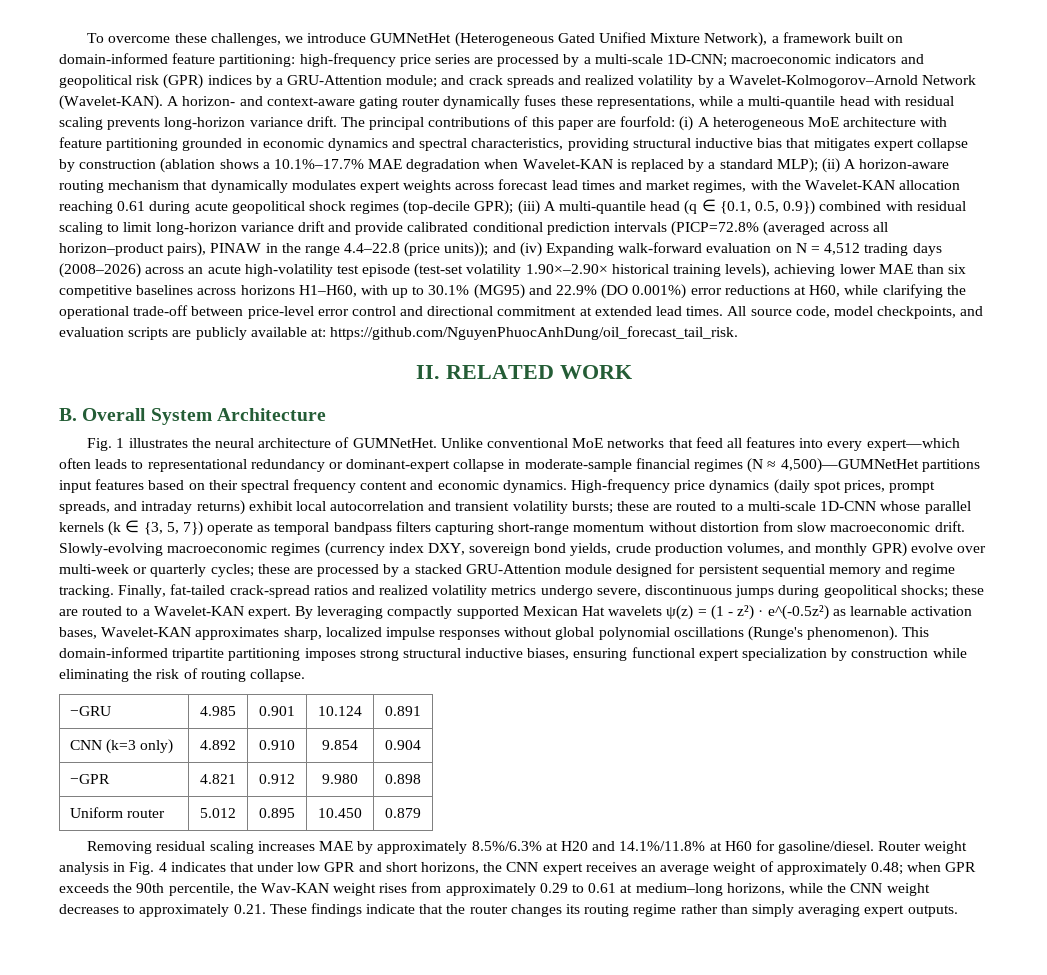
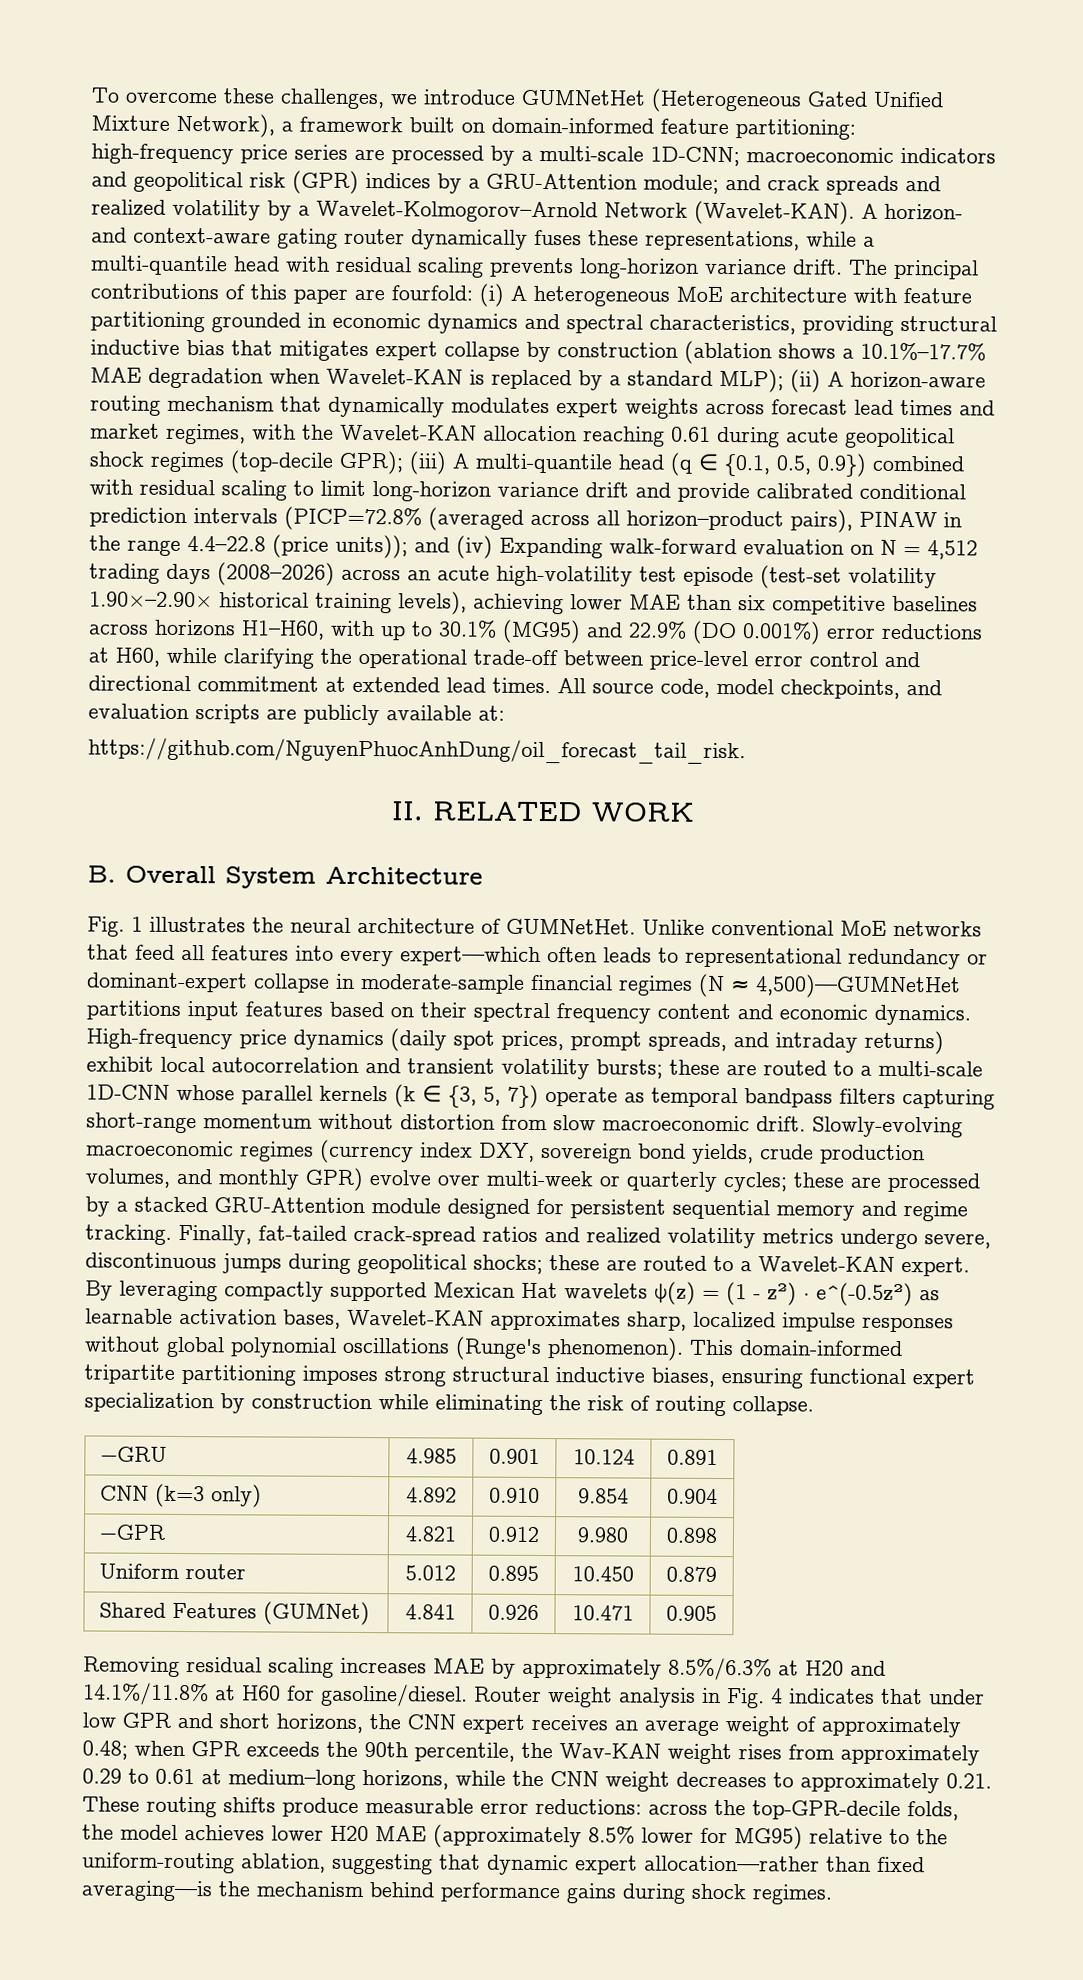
(326, 332) none -> (505, 713) //
(421, 813) none -> [99,1601,371,1626] [404,1604,456,1620] [488,1604,539,1620] [571,1605,634,1621] [666,1605,717,1621] // Shared Features (GUMNet) | 4.841 | 0.926 | 10.471 | 0.905
[310,903,958,917] findings indicate that the router changes its routing regime rather than simply averaging expert outputs. -> [146,1796,959,1821] [82,1824,948,1850] [82,1852,925,1876] [81,1880,833,1905] routing shifts produce measurable error reductions: across the top-GPR-decile folds, the model achieves lower H20 MAE (approximately 8.5% lower for MG95) relative to the uniform-routing ablation, suggesting that dynamic expert allocation—rather than fixed averaging—is the mechanism behind performance gains during shock regimes.

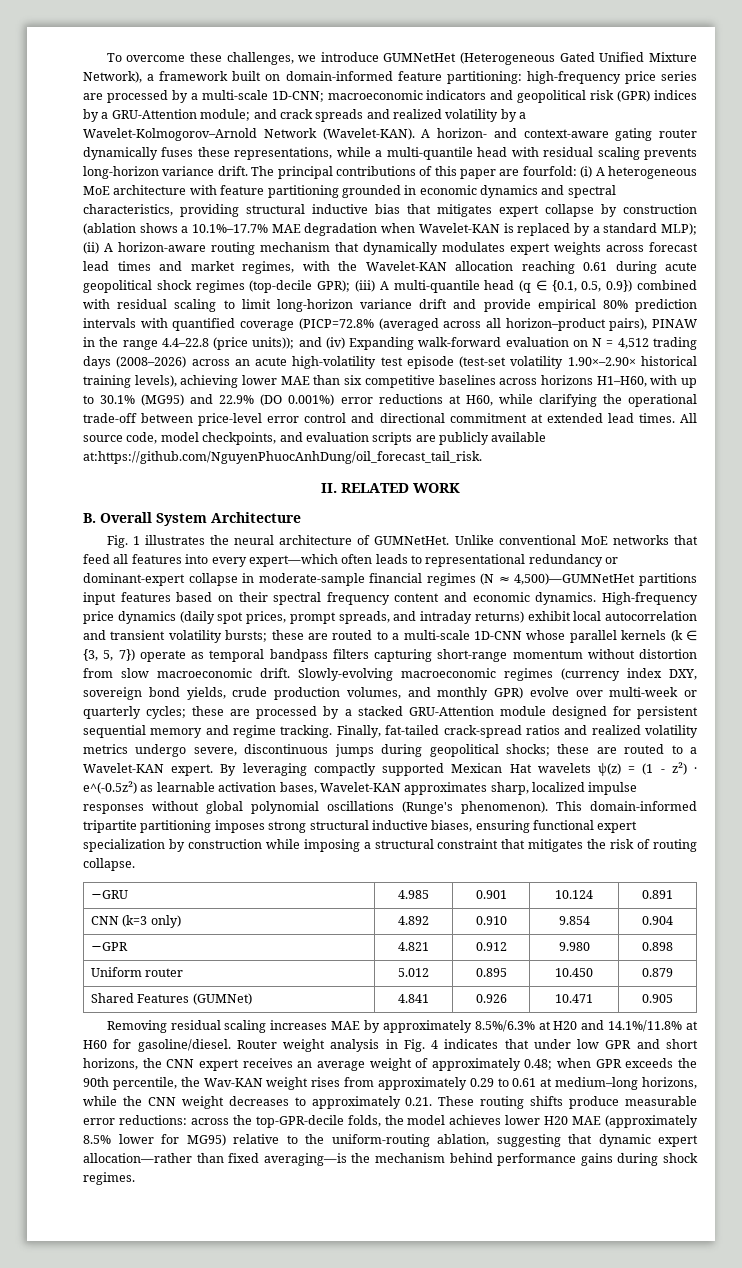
[756,483,966,500] [89,507,278,528] calibrated conditional prediction intervals -> [537,299,697,312] [83,318,295,331] empirical 80% prediction intervals with quantified coverage
[478,705,505,721] [88,737,746,765] at: // https://github.com/NguyenPhuocAnhDung/oil_forecast_tail_risk. -> [83,451,482,464] at:https://github.com/NguyenPhuocAnhDung/oil_forecast_tail_risk.
[435,1394,543,1416] eliminating -> [303,839,584,852] imposing a structural constraint that mitigates

